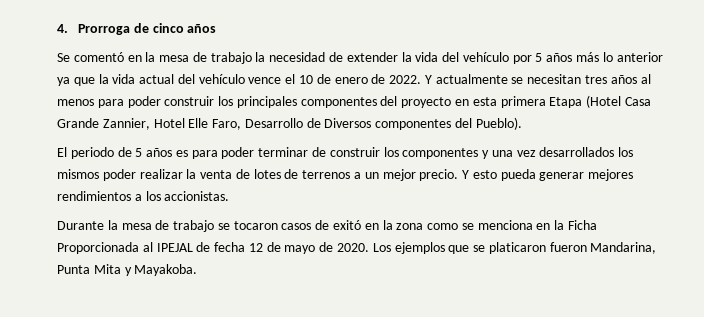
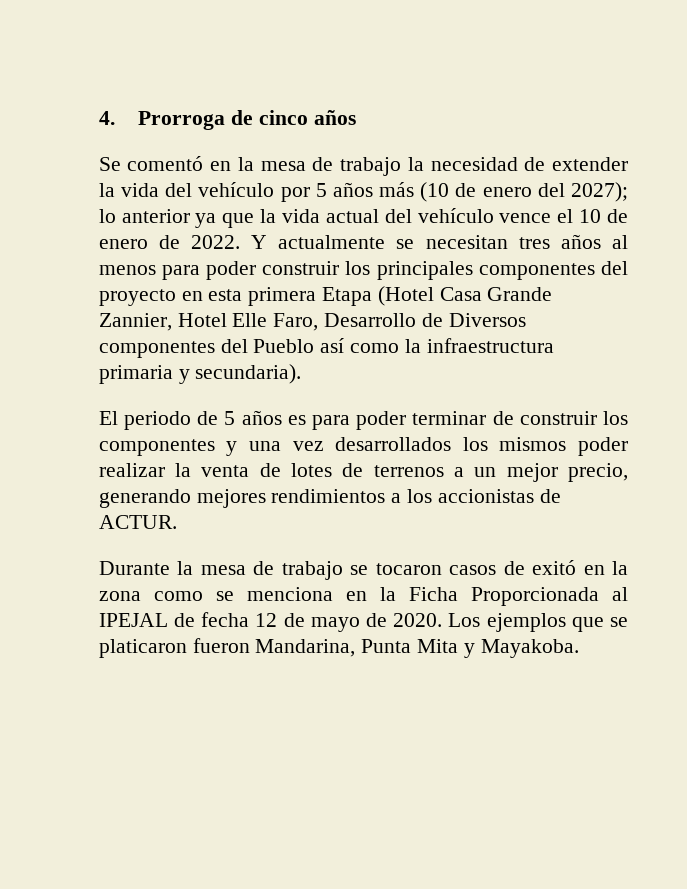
(600, 57) none -> [420,182,628,202] (10 de enero del 2027);
[475,117,522,130] Pueblo). -> [253,338,554,353] [98,364,302,384] Pueblo así como la infraestructura primaria y secundaria).
[419,169,585,181] precio. Y esto pueda generar -> [568,463,629,482] [98,489,191,508] precio, generando
[164,191,230,201] accionistas. -> [437,489,561,503] [98,515,177,529] accionistas de ACTUR.

